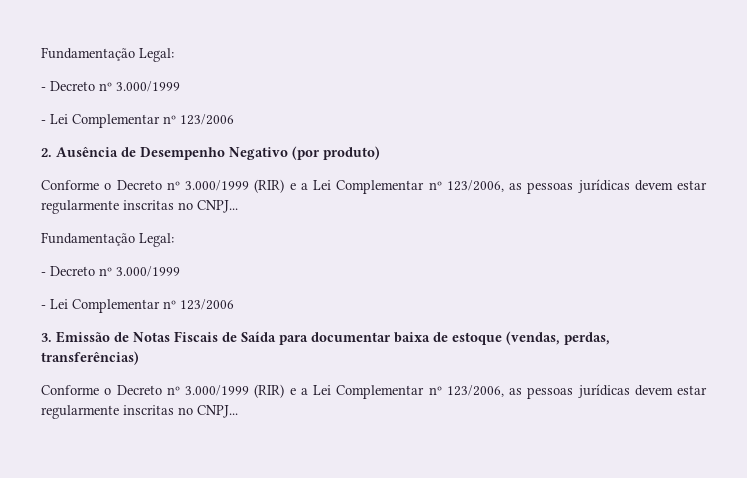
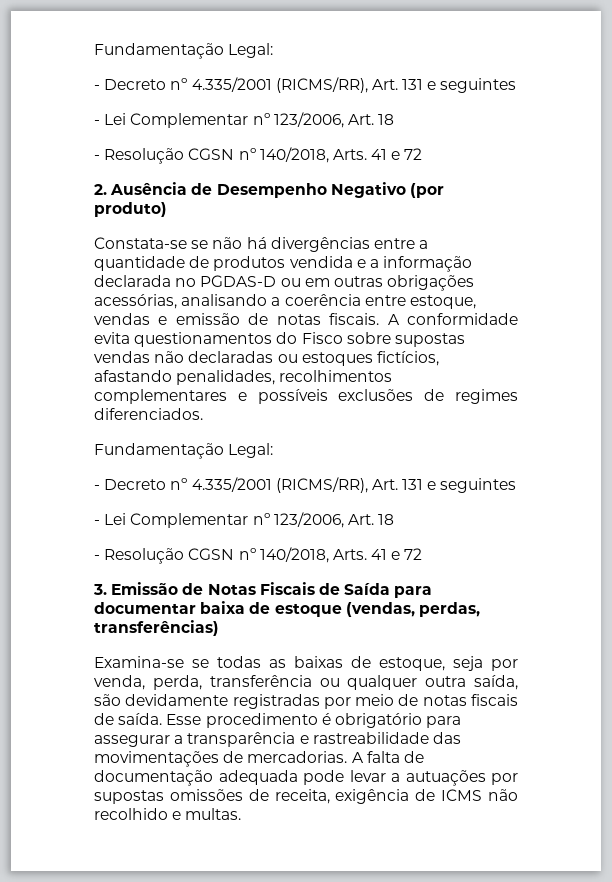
[41,47,174,62] [41,81,180,92] [41,114,234,128] Fundamentação Legal: // - Decreto nº 3.000/1999 // - Lei Complementar nº 123/2006 -> [94,43,274,59] [94,77,517,93] [94,112,395,128] [94,147,423,164] Fundamentação Legal: // - Decreto nº 4.335/2001 (RICMS/RR), Art. 131 e seguintes // - Lei Complementar nº 123/2006, Art. 18 // - Resolução CGSN nº 140/2018, Arts. 41 e 72
[41,179,707,194] [41,200,238,214] [41,232,174,247] [41,266,180,277] [41,299,234,313] Conforme o Decreto nº 3.000/1999 (RIR) e a Lei Complementar nº 123/2006, as pessoas jurídicas devem estar regularmente inscritas no CNPJ... // Fundamentação Legal: // - Decreto nº 3.000/1999 // - Lei Complementar nº 123/2006 -> [94,237,429,252] [94,256,473,272] [94,275,475,291] [94,294,476,309] [94,313,518,325] [94,332,465,347] [94,351,439,366] [94,370,393,385] [94,389,518,404] [94,408,203,420] [94,443,274,459] [94,477,517,493] [94,512,395,528] [94,547,423,564] Constata-se se não há divergências entre a quantidade de produtos vendida e a informação declarada no PGDAS-D ou em outras obrigações acessórias, analisando a coerência entre estoque, vendas e emissão de notas fiscais. A conformidade evita questionamentos do Fisco sobre supostas vendas não declaradas ou estoques fictícios, afastando penalidades, recolhimentos complementares e possíveis exclusões de regimes diferenciados. // Fundamentação Legal: // - Decreto nº 4.335/2001 (RICMS/RR), Art. 131 e seguintes // - Lei Complementar nº 123/2006, Art. 18 // - Resolução CGSN nº 140/2018, Arts. 41 e 72
[41,384,707,399] [41,405,238,419] Conforme o Decreto nº 3.000/1999 (RIR) e a Lei Complementar nº 123/2006, as pessoas jurídicas devem estar regularmente inscritas no CNPJ... -> [94,656,518,671] [94,675,518,690] [94,694,518,709] [94,713,462,728] [94,732,461,747] [94,751,424,767] [94,770,518,786] [94,789,518,804] [94,808,242,820] Examina-se se todas as baixas de estoque, seja por venda, perda, transferência ou qualquer outra saída, são devidamente registradas por meio de notas fiscais de saída. Esse procedimento é obrigatório para assegurar a transparência e rastreabilidade das movimentações de mercadorias. A falta de documentação adequada pode levar a autuações por supostas omissões de receita, exigência de ICMS não recolhido e multas.

